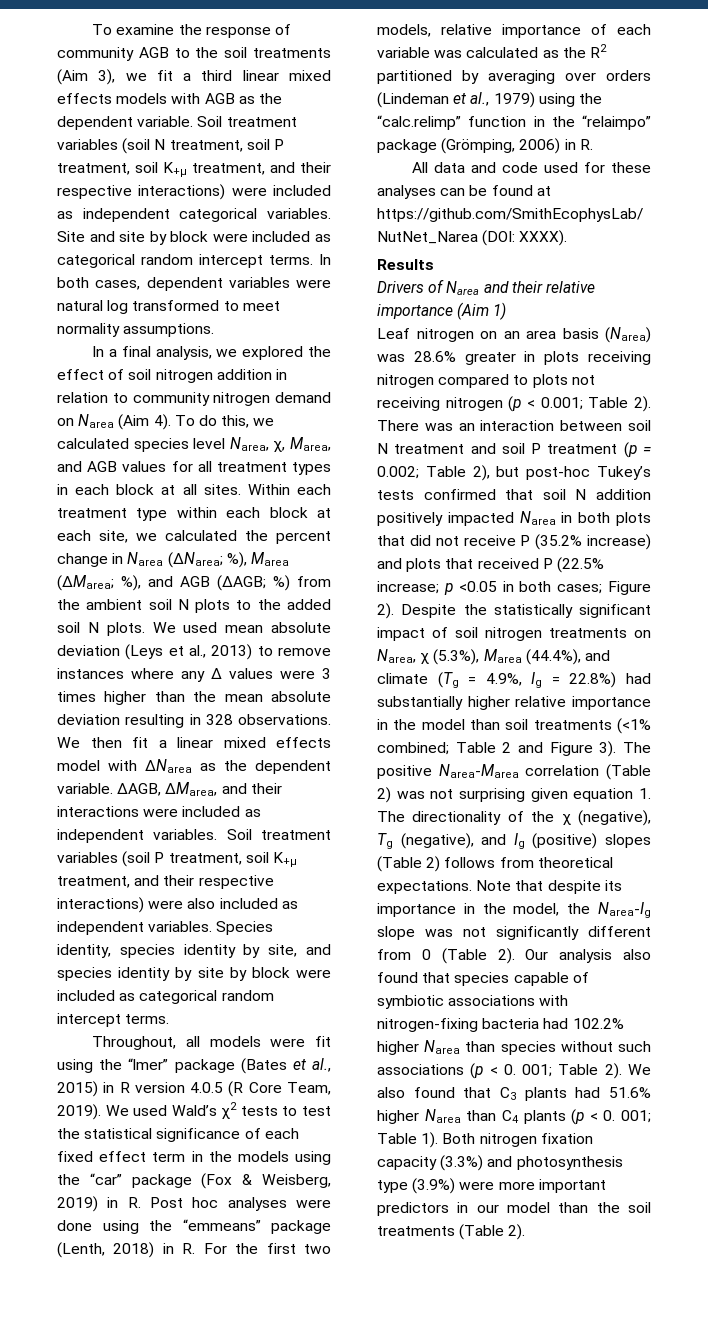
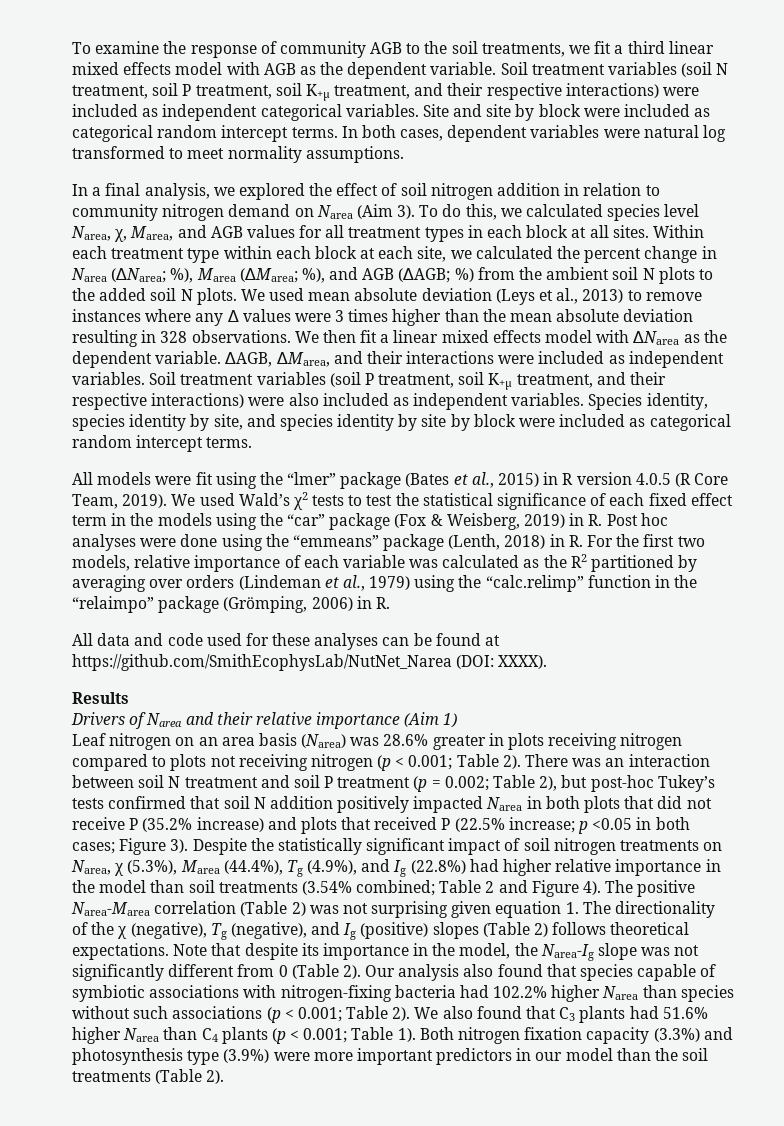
[253,48,331,58] [57,69,116,85] treatments (Aim 3), -> [481,43,565,57] treatments,
[116,93,168,104] models -> [175,62,223,75] model
[153,414,171,430] 4). -> [397,205,416,219] 3).
[92,1036,200,1050] Throughout, all -> [72,472,93,485] All
[377,603,394,619] 2). -> [170,839,189,853] 3).
[584,650,610,661] [377,672,651,688] [377,696,463,710] and climate (Tg = 4.9%, Ig = 22.8%) had substantially -> [286,859,499,877] Tg (4.9%), and Ig (22.8%) had
[617,718,651,734] (<1% -> [301,881,352,895] (3.54%
[599,741,617,757] 3). -> [583,881,602,895] 4).
[499,857,534,868] from -> (607, 928) none
[503,1064,553,1077] 0. 001; -> [297,1007,342,1022] 0.001;
[603,1110,651,1123] 0. 001; -> [303,1028,348,1043] 0.001;

